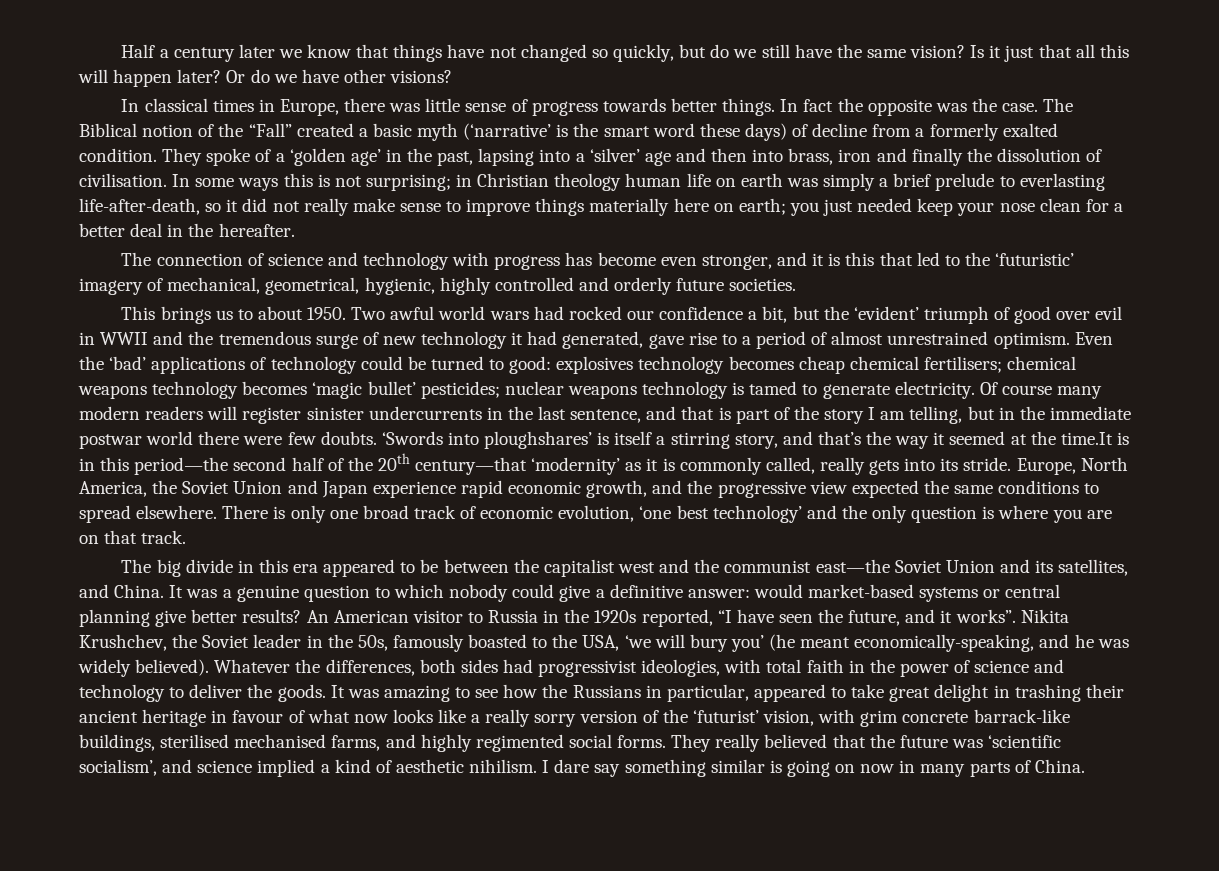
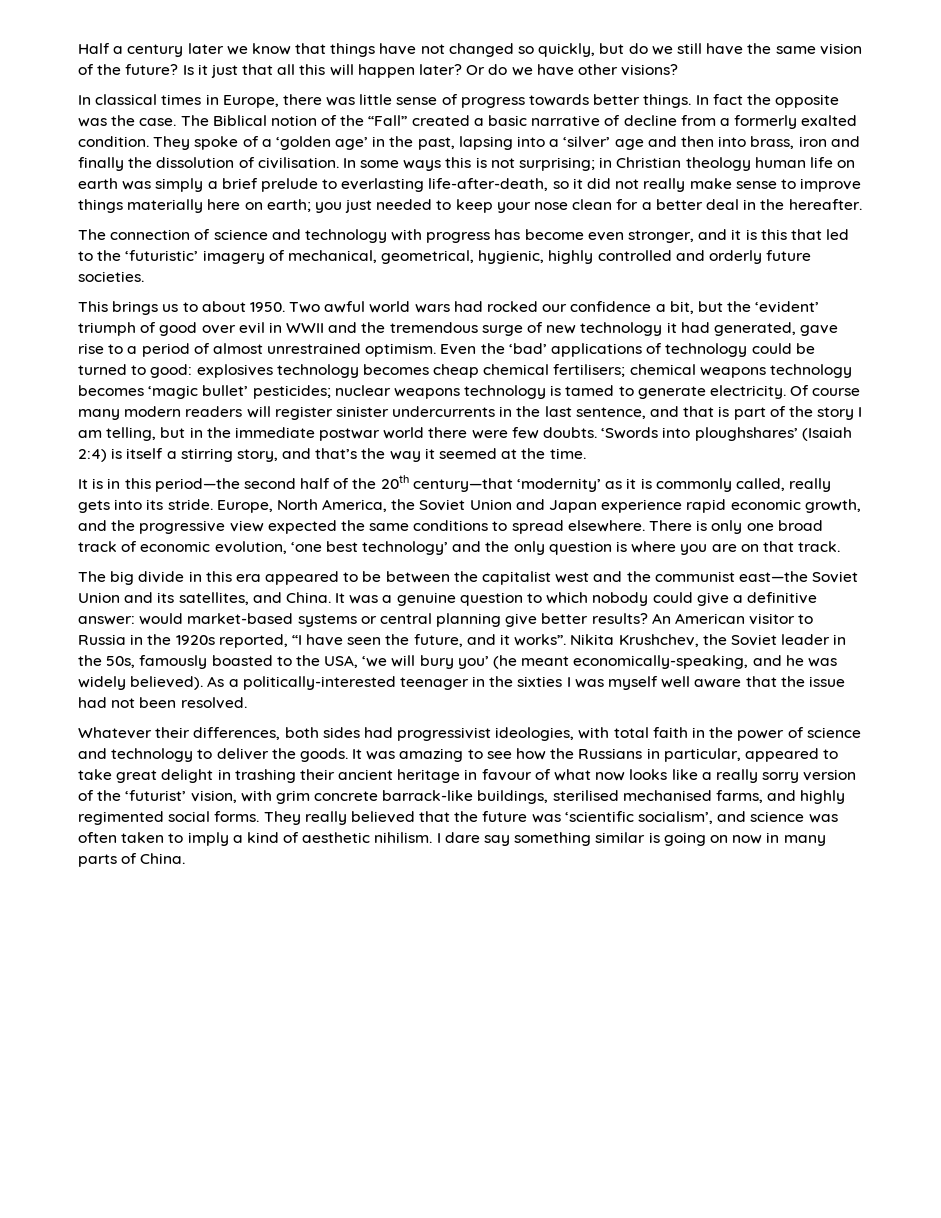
[910,45,966,58] vision? -> [819,43,862,55] [78,64,179,75] vision of the future?
[417,123,787,141] myth (‘narrative’ is the smart word these days) -> [531,115,601,127] narrative
(913, 205) none -> [436,200,452,210] to
(593, 440) none -> [801,427,852,441] [78,449,107,462] (Isaiah 2:4)
[1060,432,1113,445] time.It -> [549,448,586,459] [78,479,88,489] time. // It
[214,659,321,673] Whatever the -> [207,676,845,690] [78,697,247,709] [78,727,191,739] As a politically-interested teenager in the sixties I was myself well aware that the issue had not been resolved. // Whatever their
[257,759,316,777] implied -> [808,814,838,823] [78,832,229,846] was often taken to imply

